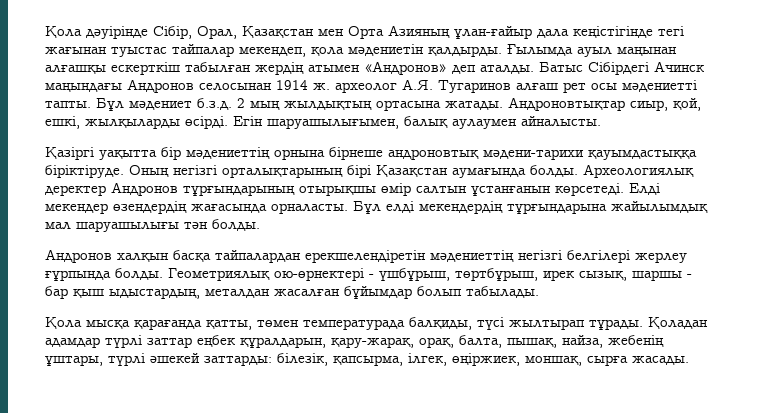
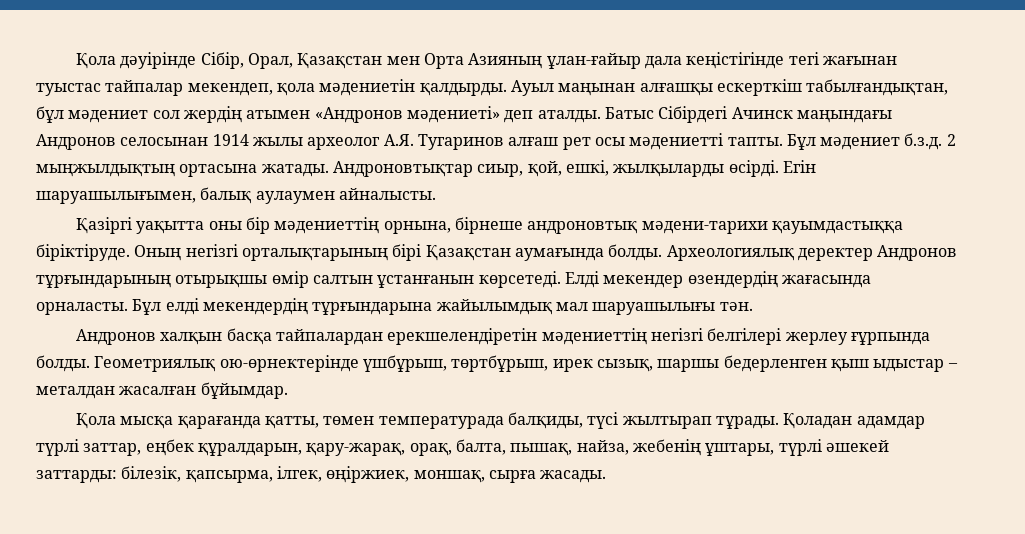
[507,44,612,57] Ғылымда ауыл -> [510,80,554,96] Ауыл
[185,61,447,75] табылған жердің атымен «Андронов» -> [806,79,949,96] [36,106,500,123] табылғандықтан, бұл мәдениет сол жердің атымен «Андронов мәдениеті»
[313,83,330,90] ж. -> [252,137,303,146] жылы
[250,101,372,110] мың жылдықтың -> [36,164,175,177] мыңжылдықтың
(157, 155) none -> [208,221,242,230] оны
[274,149,325,160] орнына -> [383,221,451,234] орнына,
[184,219,260,231] тән болды. -> [719,302,753,311] тән.
[274,268,374,281] ою-өрнектері - -> [219,355,359,372] ою-өрнектерінде
[687,274,692,278] [45,286,539,299] - бар қыш ыдыстардың, металдан жасалған бұйымдар болып табылады. -> [723,355,958,372] [36,382,288,399] бедерленген қыш ыдыстар – металдан жасалған бұйымдар.
[147,337,192,348] заттар -> [83,443,142,456] заттар,

